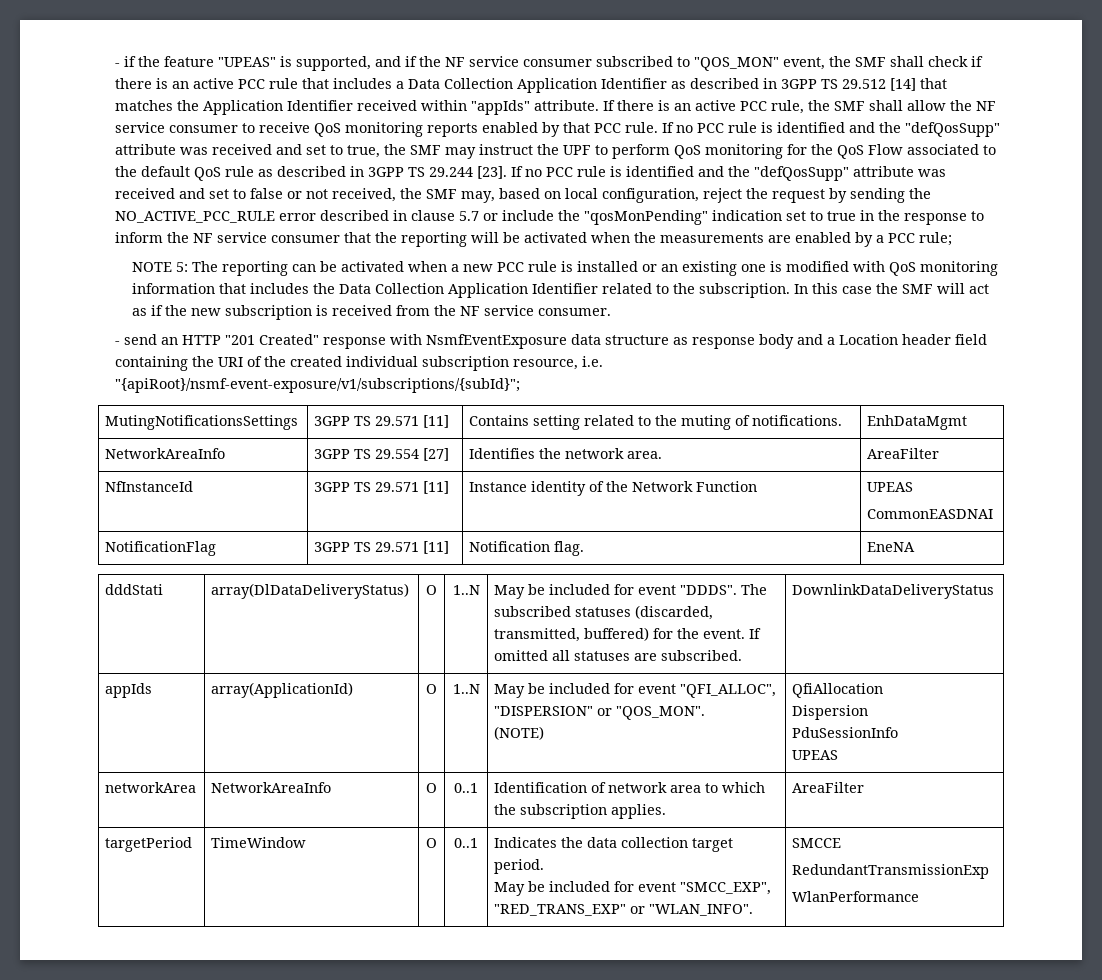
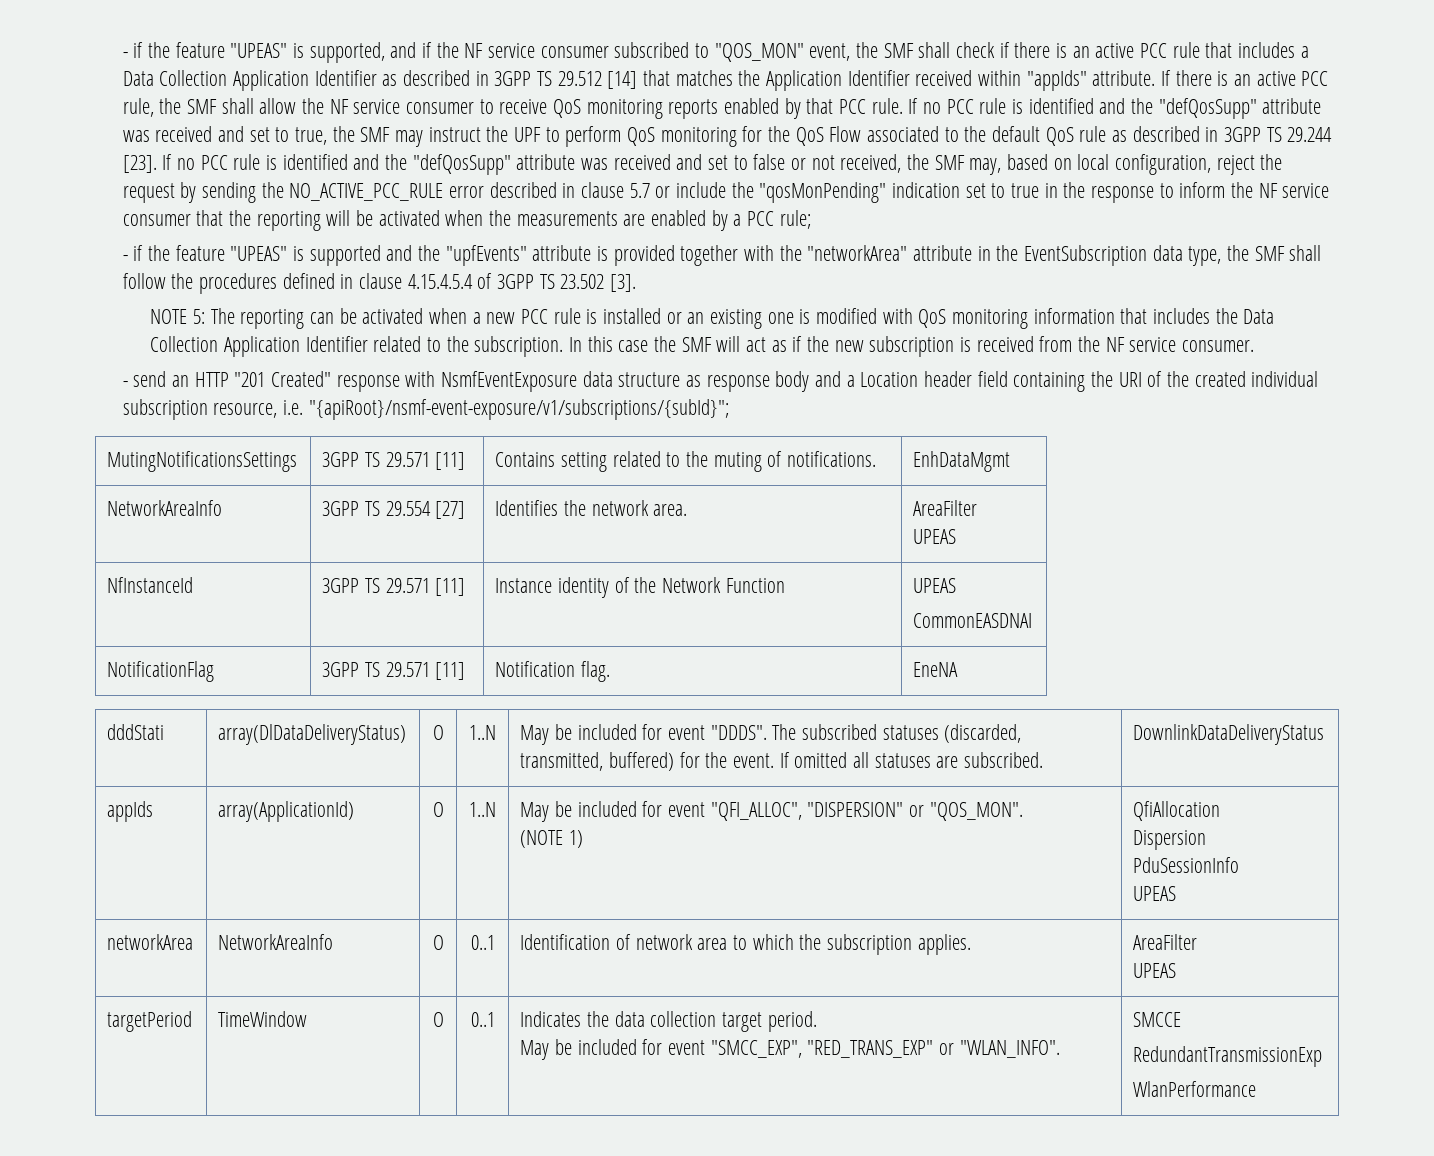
(952, 239) none -> [122,245,1322,266] [122,273,637,294] // - if the feature "UPEAS" is supported and the "upfEvents" attribute is provided together with the "networkArea" attribute in the EventSubscription data type, the SMF shall follow the procedures defined in clause 4.15.4.5.4 of 3GPP TS 23.502 [3].
(940, 453) none -> [913,529,957,544] // UPEAS
[494,726,545,740] (NOTE) -> [520,830,583,848] (NOTE 1)
(865, 787) none -> [1133,963,1177,978] // UPEAS

